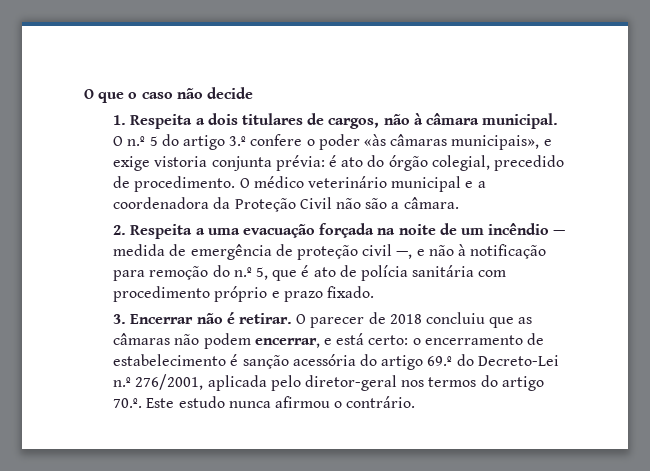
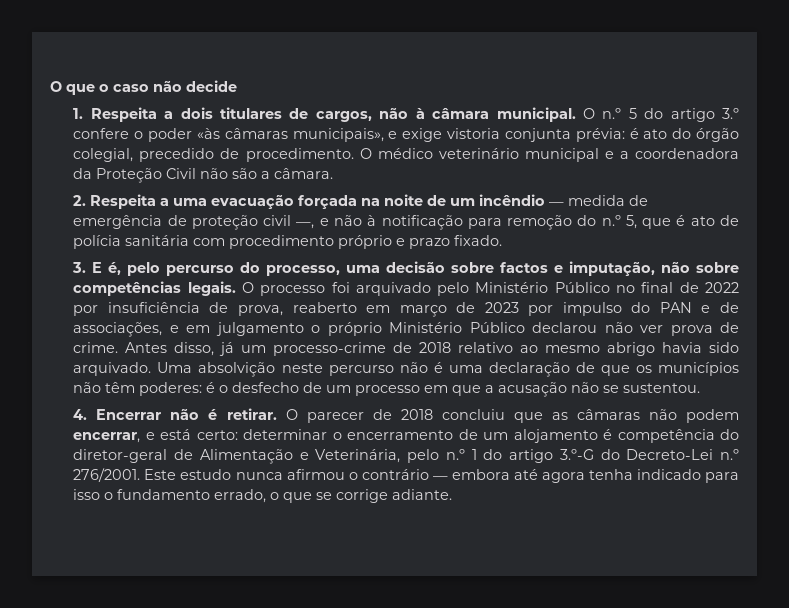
(127, 319) none -> [92,261,739,277] [73,281,739,296] [73,302,739,317] [73,322,739,337] [73,342,739,356] [73,362,739,377] [73,382,701,397] [73,409,88,420] E é, pelo percurso do processo, uma decisão sobre factos e imputação, não sobre competências legais. O processo foi arquivado pelo Ministério Público no final de 2022 por insuficiência de prova, reaberto em março de 2023 por impulso do PAN e de associações, e em julgamento o próprio Ministério Público declarou não ver prova de crime. Antes disso, já um processo-crime de 2018 relativo ao mesmo abrigo havia sido arquivado. Uma absolvição neste percurso não é uma declaração de que os municípios não têm poderes: é o desfecho de um processo em que a acusação não se sustentou. // 4.
(409, 340) none -> [243,429,328,440] determinar
[113,354,453,370] estabelecimento é sanção acessória do artigo 69.º -> [483,429,739,443] [73,449,594,464] um alojamento é competência do diretor-geral de Alimentação e Veterinária, pelo n.º 1 do artigo 3.º-G
[135,374,544,391] [113,398,143,408] 276/2001, aplicada pelo diretor-geral nos termos do artigo 70.º. -> [73,468,141,482] 276/2001.
[346,396,416,408] contrário. -> [361,469,740,483] [73,489,453,503] contrário — embora até agora tenha indicado para isso o fundamento errado, o que se corrige adiante.

